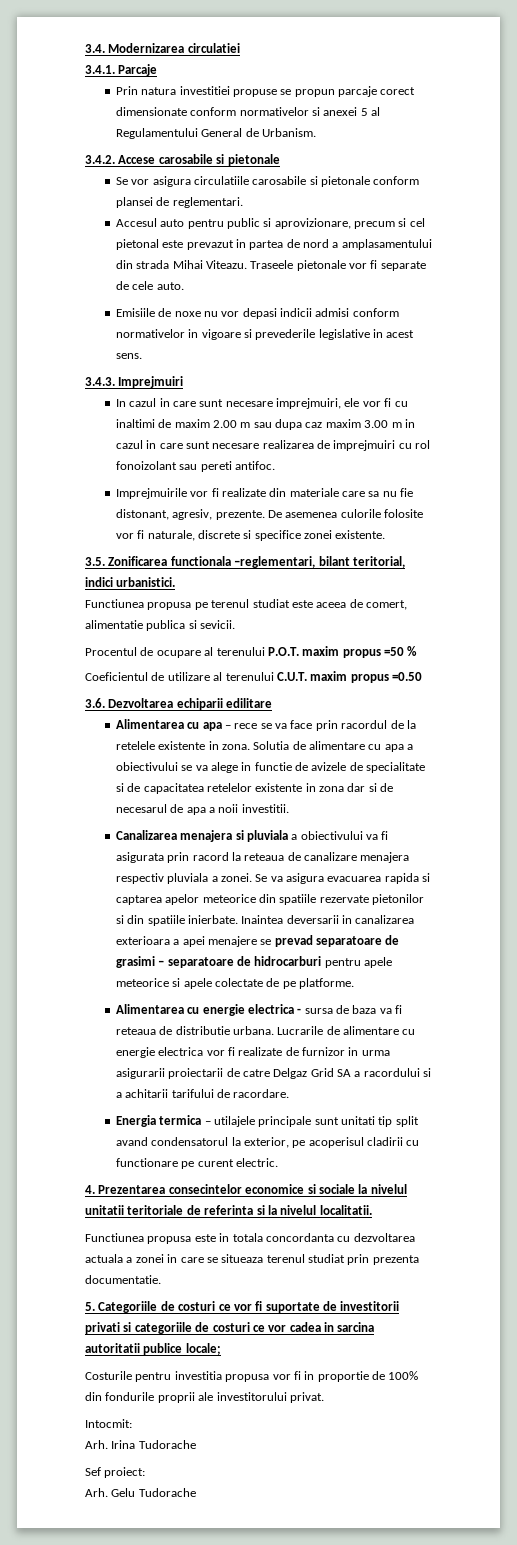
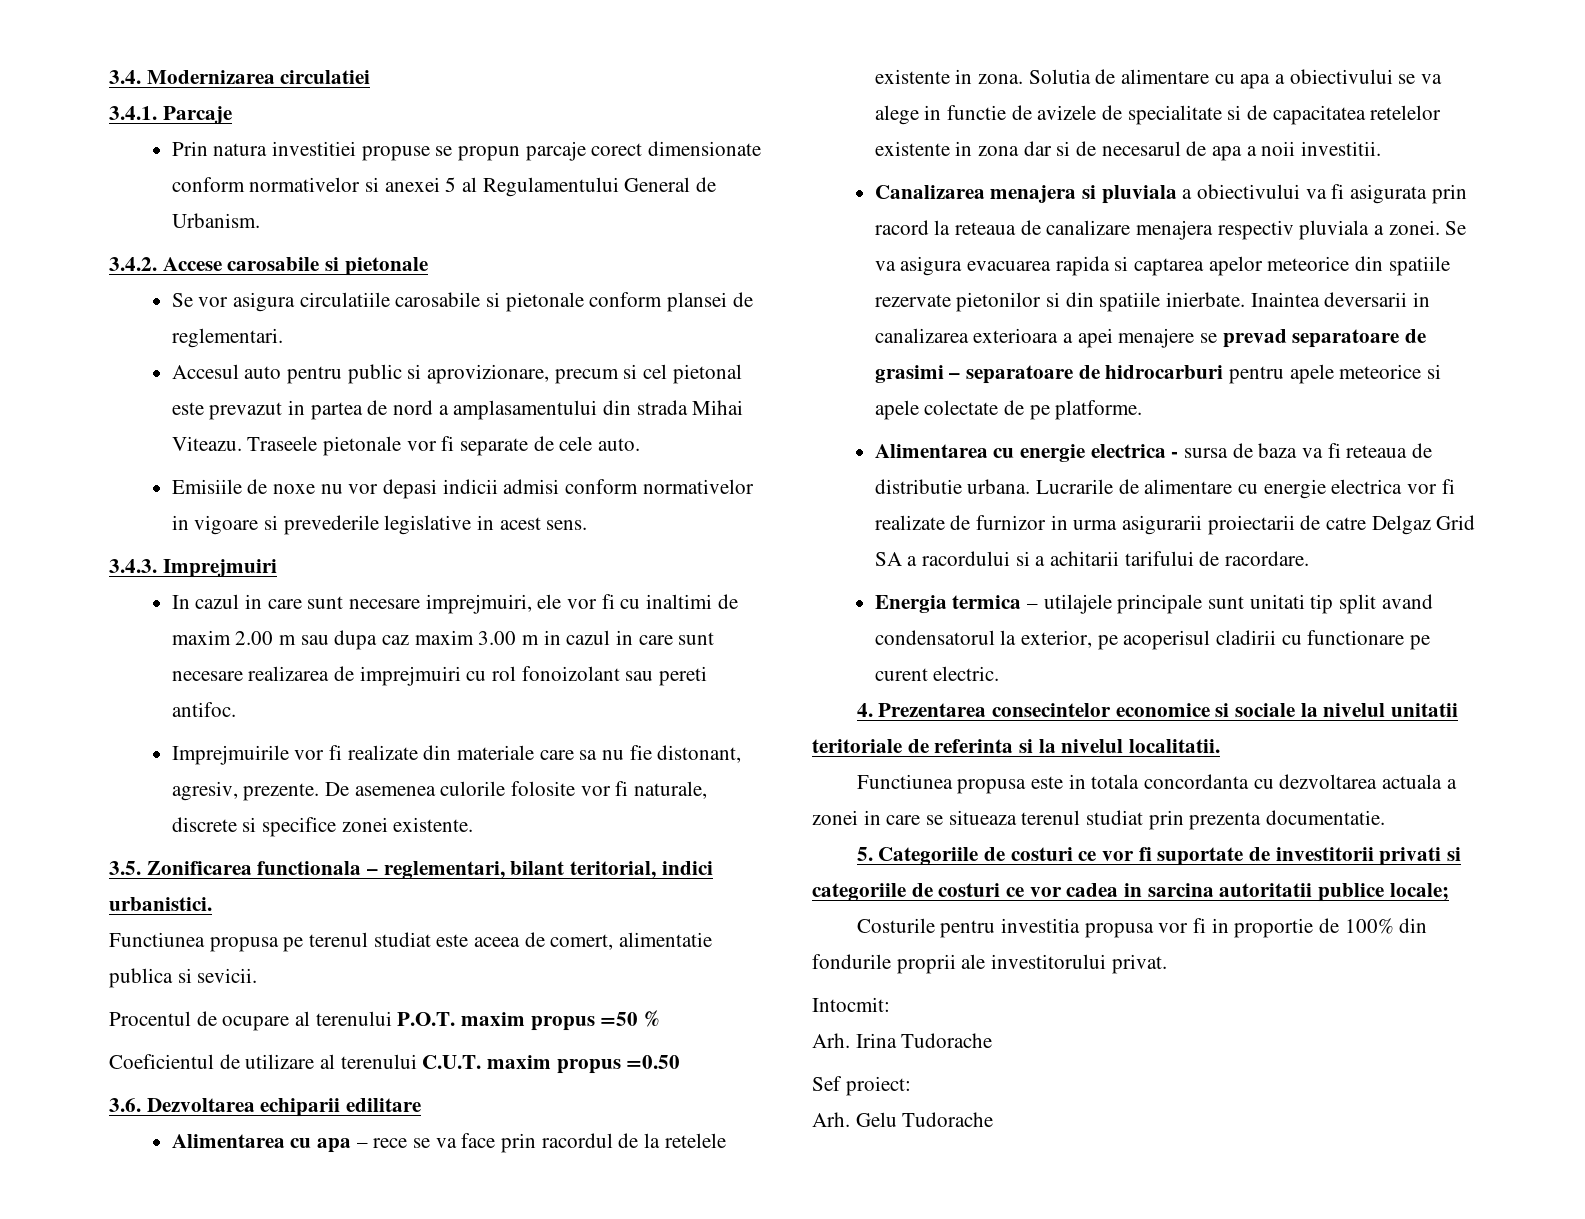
[234,556,316,568] –reglementari, -> [367,861,505,879] – reglementari,

